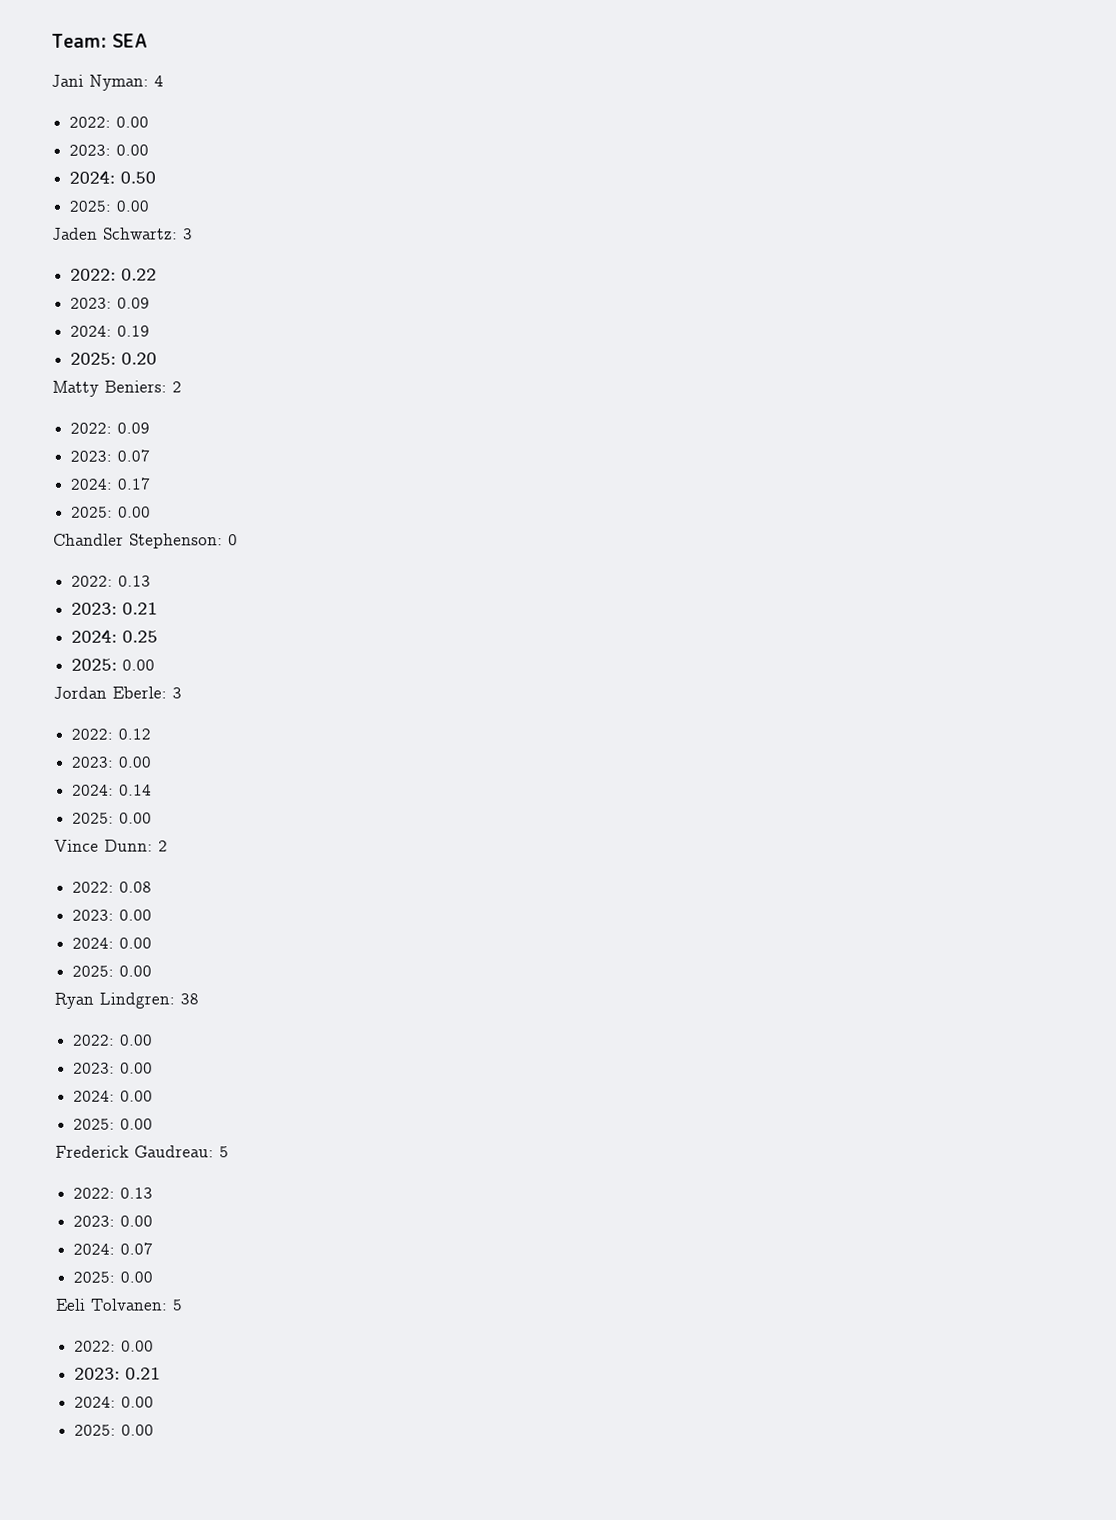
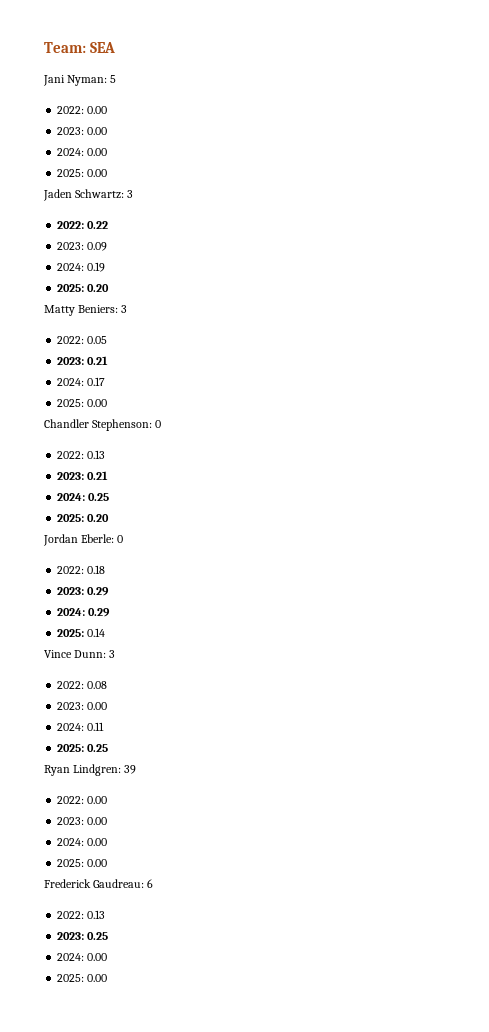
[154,75,164,87] [69,116,150,128] [69,144,150,156] [69,170,157,184] 4 // 2022: 0.00 // 2023: 0.00 // 2024: 0.50 -> [110,75,117,83] [57,106,108,114] [57,127,108,135] [57,148,108,156] 5 // 2022: 0.00 // 2023: 0.00 // 2024: 0.00
[172,381,182,393] [70,422,151,434] [70,449,151,462] 2 // 2022: 0.09 // 2023: 0.07 -> [121,305,128,313] [57,336,108,344] [57,356,109,365] 3 // 2022: 0.05 // 2023: 0.21
[122,659,156,671] 0.00 -> [87,514,110,522] 0.20
[172,687,182,699] [71,728,152,740] [71,756,153,768] [72,784,153,796] [72,812,153,824] 3 // 2022: 0.12 // 2023: 0.00 // 2024: 0.14 // 2025: 0.00 -> [117,535,124,543] [57,565,106,574] [57,587,110,596] [57,608,111,617] [57,628,106,637] 0 // 2022: 0.18 // 2023: 0.29 // 2024: 0.29 // 2025: 0.14
[158,840,168,852] 2 -> [109,650,116,658] 3
[119,937,153,949] [72,965,153,977] 0.00 // 2025: 0.00 -> [87,722,105,731] [57,744,109,752] 0.11 // 2025: 0.25
[180,993,199,1005] 38 -> [124,765,137,774] 39
[219,1146,229,1158] [73,1187,154,1199] [73,1215,154,1227] [73,1242,154,1255] [73,1271,154,1283] [55,1298,183,1311] [74,1340,155,1352] [74,1367,162,1380] 5 // 2022: 0.13 // 2023: 0.00 // 2024: 0.07 // 2025: 0.00 // Eeli Tolvanen: 5 // 2022: 0.00 // 2023: 0.21 -> [147,879,154,888] [57,910,106,919] [57,932,109,940] 6 // 2022: 0.13 // 2023: 0.25

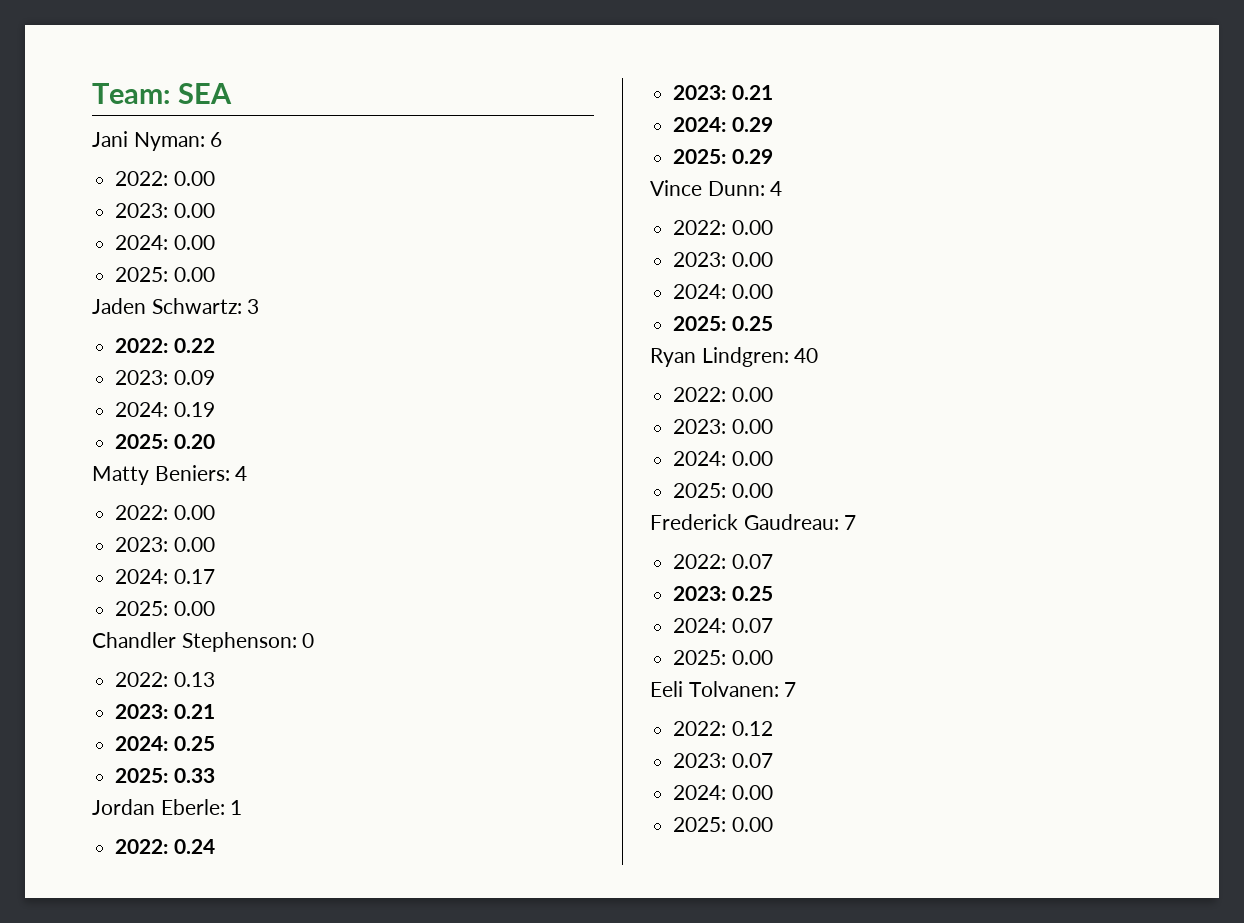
[110,75,117,83] 5 -> [210,132,223,147] 6
[121,305,128,313] [57,336,108,344] [57,356,109,365] 3 // 2022: 0.05 // 2023: 0.21 -> [235,466,248,481] [115,505,215,520] [115,537,215,552] 4 // 2022: 0.00 // 2023: 0.00
[87,514,110,522] 0.20 -> [173,768,215,783] 0.33
[117,535,124,543] [57,565,106,574] [57,587,110,596] 0 // 2022: 0.18 // 2023: 0.29 -> [230,800,243,815] [115,839,215,854] [673,85,773,100] 1 // 2022: 0.24 // 2023: 0.21
[87,628,106,637] 0.14 -> [731,149,773,164] 0.29
[109,650,116,658] [57,681,108,689] [57,702,108,710] [57,722,105,731] 3 // 2022: 0.08 // 2023: 0.00 // 2024: 0.11 -> [770,181,783,196] [673,220,773,235] [673,252,773,267] [673,284,773,299] 4 // 2022: 0.00 // 2023: 0.00 // 2024: 0.00
[124,765,137,774] 39 -> [794,348,819,363] 40
[147,879,154,888] [57,910,106,919] 6 // 2022: 0.13 -> [844,515,857,530] [673,554,773,569] 7 // 2022: 0.07
(109, 936) none -> [673,618,773,633] [673,650,773,665] [650,681,797,697] [673,721,773,736] [673,753,773,768] // 2024: 0.07 // 2025: 0.00 // Eeli Tolvanen: 7 // 2022: 0.12 // 2023: 0.07

